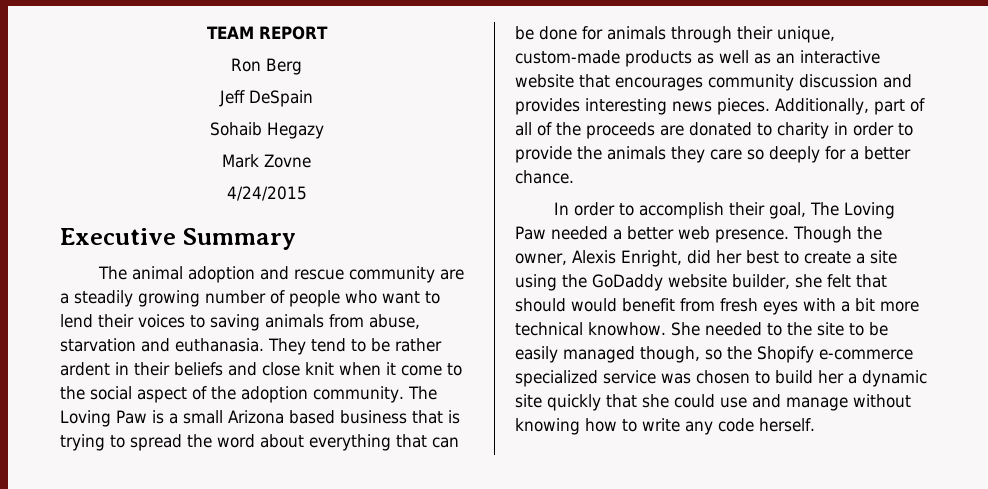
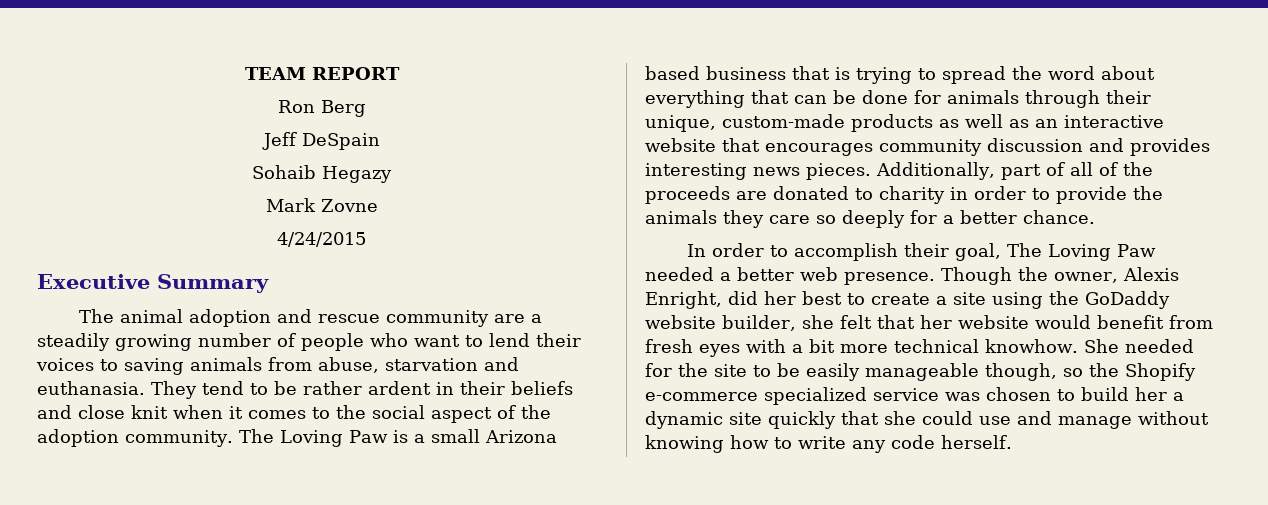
[401,365,442,376] come -> [248,410,306,419] comes
[515,298,566,312] should -> [919,315,1029,329] her website
[766,323,782,336] to -> [645,363,672,377] for
[563,346,635,363] managed -> [865,363,979,381] manageable

